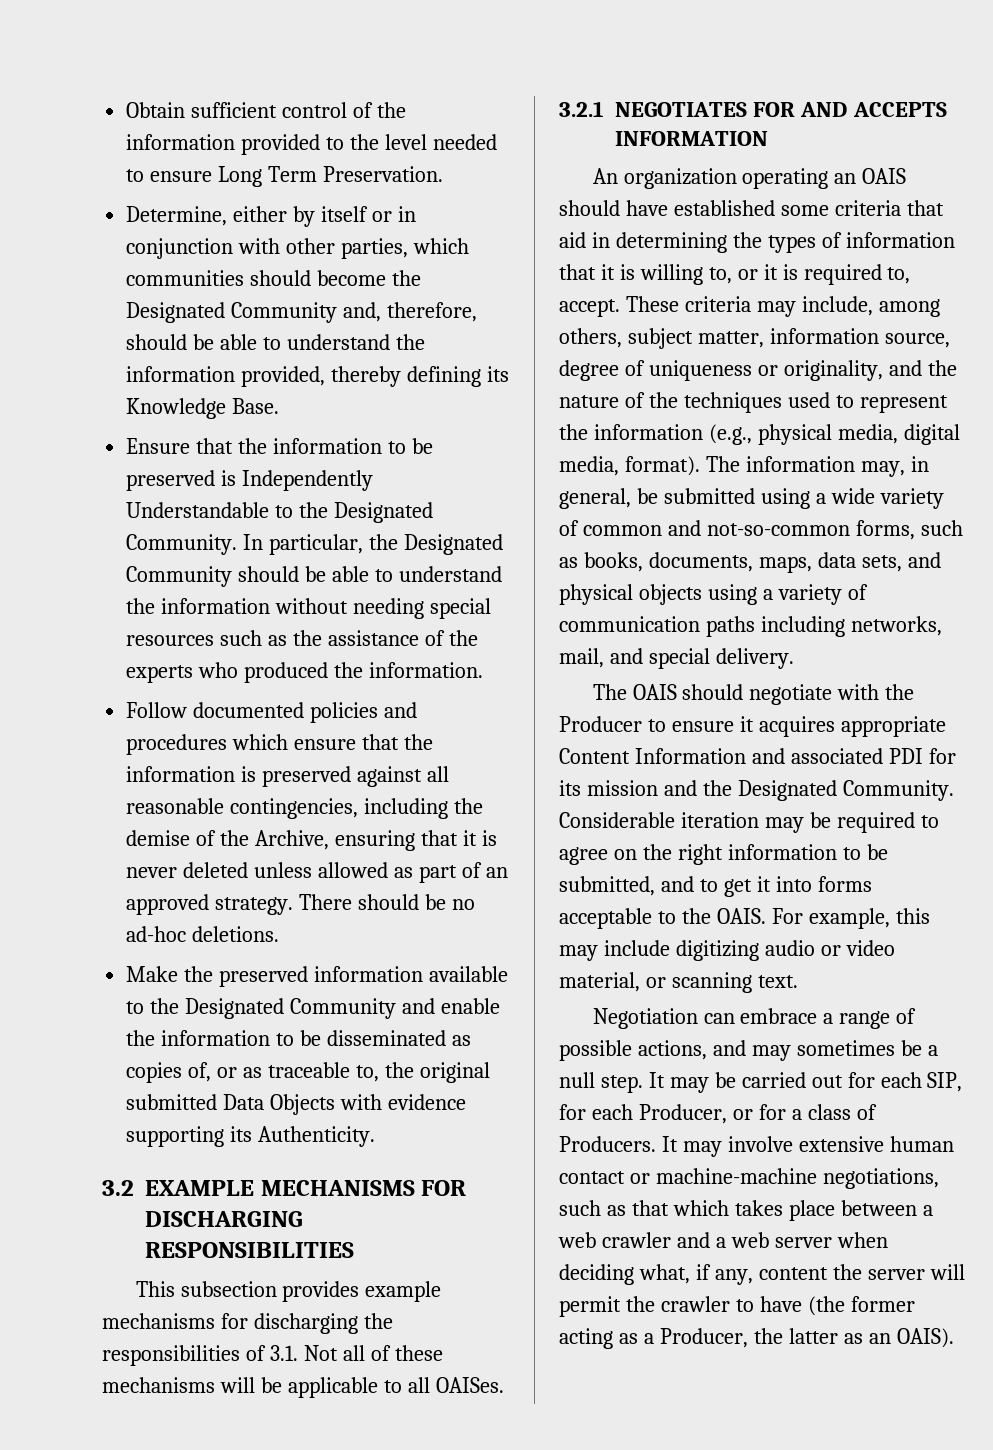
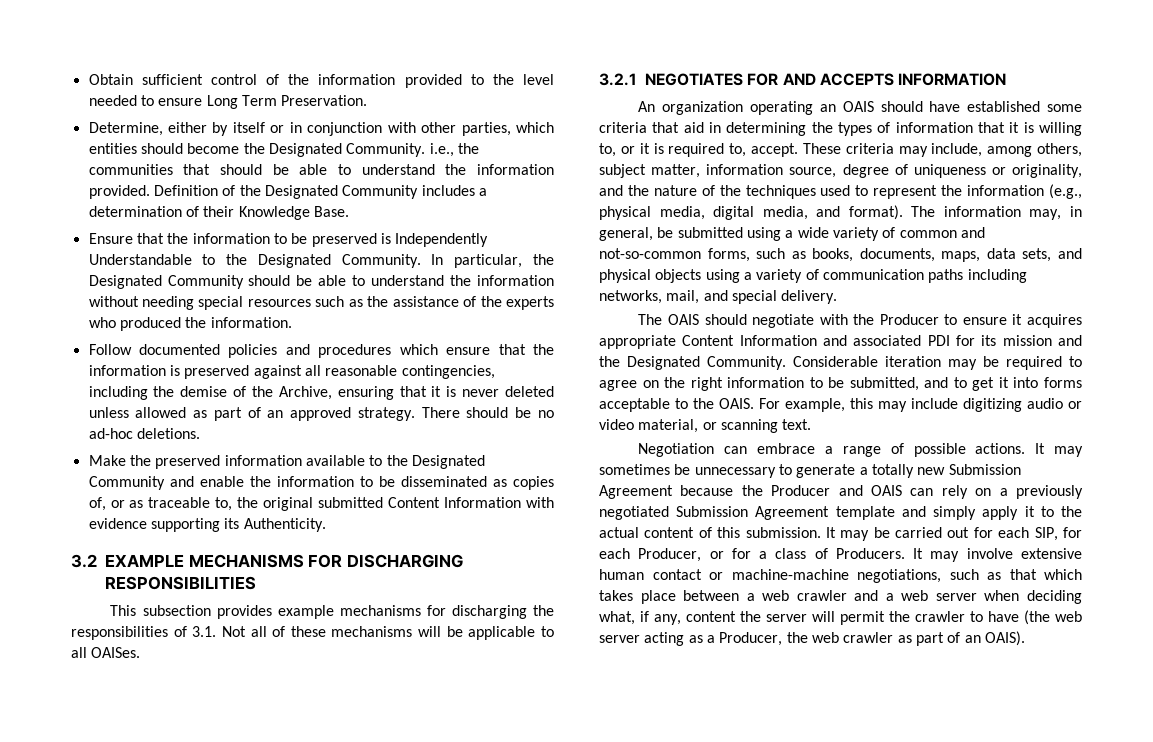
[126,270,245,286] communities -> [88,143,137,154] entities
[231,302,478,323] [126,334,425,350] [126,366,509,387] Community and, therefore, should be able to understand the information provided, thereby defining its -> [346,143,479,157] [88,164,554,175] [88,185,487,199] [88,206,235,217] Community. i.e., the communities that should be able to understand the information provided. Definition of the Designated Community includes a determination of their
[223,1094,336,1115] Data Objects -> [388,497,522,508] Content Information
(619, 466) none -> [816,206,841,217] and
[637,1040,746,1060] actions, and -> [975,443,1046,454] actions. It
[927,1045,938,1056] [559,1072,643,1093] a null step. -> [694,464,1021,478] [599,485,1083,499] [599,506,1082,520] [599,527,821,538] unnecessary to generate a totally new Submission Agreement because the Producer and OAIS can rely on a previously negotiated Submission Agreement template and simply apply it to the actual content of this submission.
[850,1296,915,1312] former -> [1055,611,1082,622] [599,635,640,643] web server
[788,1328,863,1344] latter as -> [811,632,961,646] web crawler as part of

